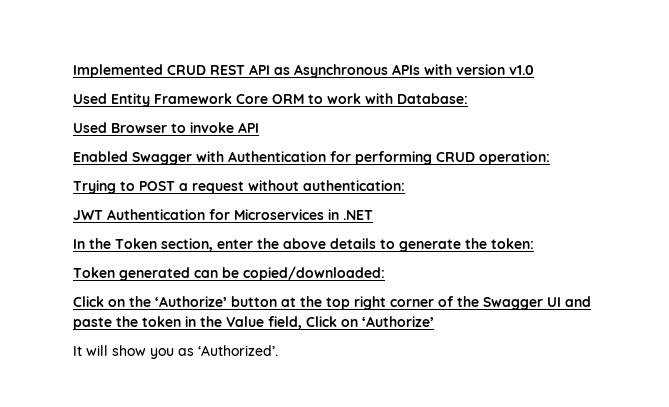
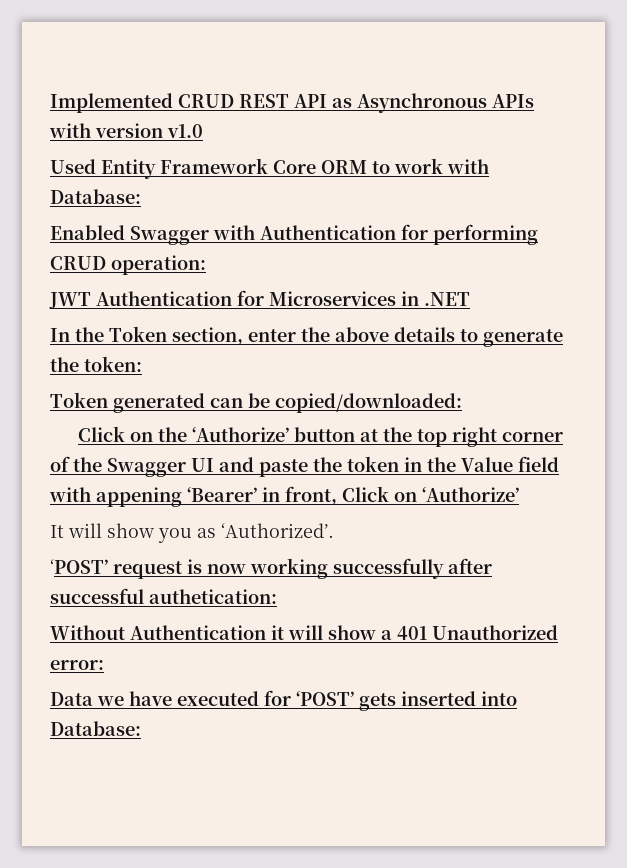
[73,122,259,133] // Used Browser to invoke API -> (141, 196) none
[73,180,405,194] // Trying to POST a request without authentication: -> (206, 265) none
[268,316,302,329] field, -> [518,456,559,472] [49,486,337,507] field with appening ‘Bearer’ in front,
(278, 350) none -> [50,558,492,579] [50,588,277,604] [50,625,558,640] [50,660,104,670] [50,690,517,711] [50,721,141,736] // ‘POST’ request is now working successfully after successful authetication: // Without Authentication it will show a 401 Unauthorized error: // Data we have executed for ‘POST’ gets inserted into Database:

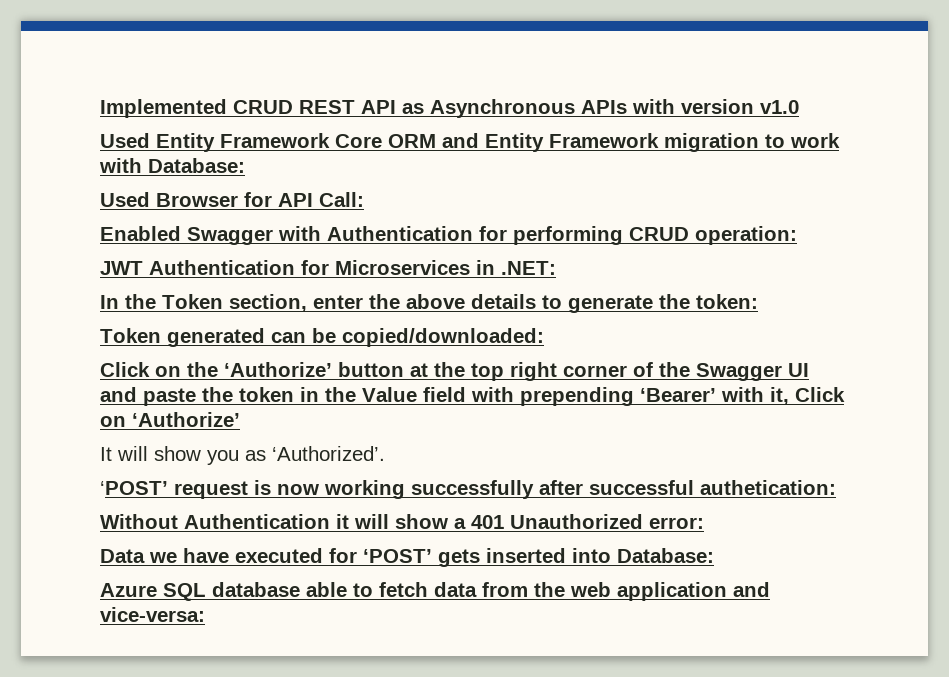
(367, 167) none -> [442,133,759,152] and Entity Framework migration
(141, 196) none -> [100,192,364,207] // Used Browser for API Call:
[424,292,470,306] .NET -> [501,261,556,275] .NET:
[96,486,337,507] appening ‘Bearer’ in front, -> [520,387,789,406] prepending ‘Bearer’ with it,
(141, 728) none -> [100,582,770,601] [100,607,205,622] // Azure SQL database able to fetch data from the web application and vice-versa:

